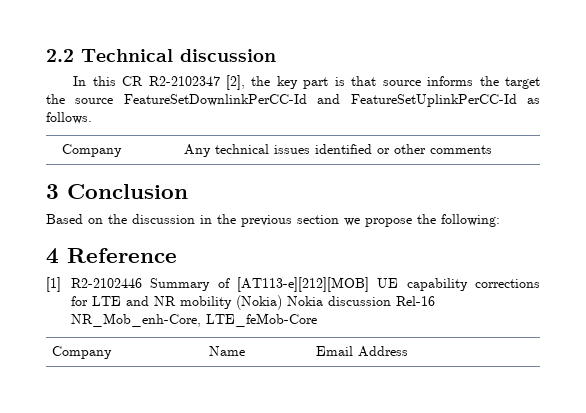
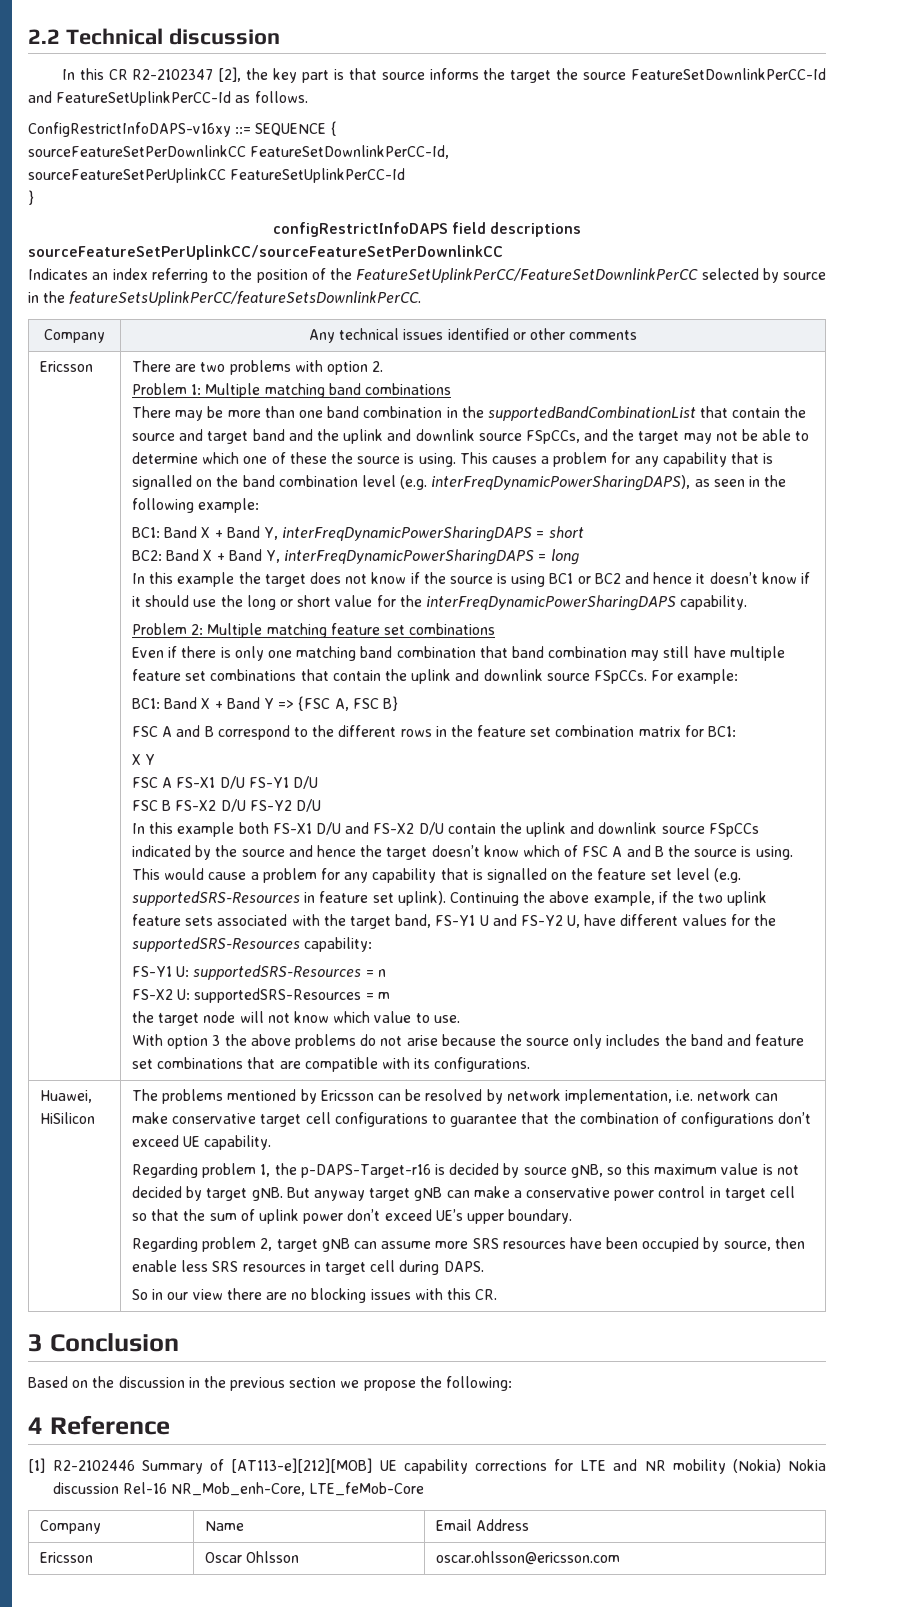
(92, 118) none -> [28,121,337,137] [28,145,450,159] [28,168,406,183] [28,190,34,205] [272,222,582,237] [28,245,503,260] [28,268,826,283] [28,291,422,306] // ConfigRestrictInfoDAPS-v16xy ::= SEQUENCE { // sourceFeatureSetPerDownlinkCC FeatureSetDownlinkPerCC-Id, // sourceFeatureSetPerUplinkCC FeatureSetUplinkPerCC-Id // } // configRestrictInfoDAPS field descriptions // sourceFeatureSetPerUplinkCC/sourceFeatureSetPerDownlinkCC // Indicates an index referring to the position of the FeatureSetUplinkPerCC/FeatureSetDownlinkPerCC selected by source in the featureSetsUplinkPerCC/featureSetsDownlinkPerCC.
(492, 149) none -> [40,361,94,372] [132,360,384,375] [132,383,451,398] [132,406,807,421] [132,429,810,444] [132,452,774,467] [132,475,787,491] [132,498,260,513] [132,526,584,542] [132,549,579,565] [132,572,810,587] [132,595,748,611] [132,623,496,638] [132,646,785,661] [132,669,739,684] [132,696,398,711] [132,725,737,740] [132,754,156,765] [132,776,318,789] [132,799,321,812] [132,822,759,837] [132,845,793,860] [132,868,742,883] [132,891,768,906] [132,914,777,929] [132,937,373,952] [132,965,386,980] [132,988,390,1003] [132,1011,460,1026] [132,1034,805,1049] [132,1057,531,1072] [40,1090,93,1103] [40,1112,96,1124] [132,1089,779,1104] [132,1112,812,1127] [132,1135,272,1150] [132,1163,799,1178] [132,1186,796,1201] [132,1209,573,1224] [132,1237,805,1252] [132,1260,484,1275] [132,1288,498,1303] // Ericsson | There are two problems with option 2. // Problem 1: Multiple matching band combinations // There may be more than one band combination in the supportedBandCombinationList that contain the source and target band and the uplink and downlink source FSpCCs, and the target may not be able to determine which one of these the source is using. This causes a problem for any capability that is signalled on the band combination level (e.g. interFreqDynamicPowerSharingDAPS), as seen in the following example: // BC1: Band X + Band Y, interFreqDynamicPowerSharingDAPS = short // BC2: Band X + Band Y, interFreqDynamicPowerSharingDAPS = long // In this example the target does not know if the source is using BC1 or BC2 and hence it doesn’t know if it should use the long or short value for the interFreqDynamicPowerSharingDAPS capability. // Problem 2: Multiple matching feature set combinations // Even if there is only one matching band combination that band combination may still have multiple feature set combinations that contain the uplink and downlink source FSpCCs. For example: // BC1: Band X + Band Y => {FSC A, FSC B} // FSC A and B correspond to the different rows in the feature set combination matrix for BC1: // X Y // FSC A FS-X1 D/U FS-Y1 D/U // FSC B FS-X2 D/U FS-Y2 D/U // In this example both FS-X1 D/U and FS-X2 D/U contain the uplink and downlink source FSpCCs indicated by the source and hence the target doesn’t know which of FSC A and B the source is using. This would cause a problem for any capability that is signalled on the feature set level (e.g. supportedSRS-Resources in feature set uplink). Continuing the above example, if the two uplink feature sets associated with the target band, FS-Y1 U and FS-Y2 U, have different values for the supportedSRS-Resources capability: // FS-Y1 U: supportedSRS-Resources = n // FS-X2 U: supportedSRS-Resources = m // the target node will not know which value to use. // With option 3 the above problems do not arise because the source only includes the band and feature set combinations that are compatible with its configurations. // Huawei, HiSilicon | The problems mentioned by Ericsson can be resolved by network implementation, i.e. network can make conservative target cell configurations to guarantee that the combination of configurations don’t exceed UE capability. // Regarding problem 1, the p-DAPS-Target-r16 is decided by source gNB, so this maximum value is not decided by target gNB. But anyway target gNB can make a conservative power control in target cell so that the sum of uplink power don’t exceed UE’s upper boundary. // Regarding problem 2, target gNB can assume more SRS resources have been occupied by source, then enable less SRS resources in target cell during DAPS. // So in our view there are no blocking issues with this CR.
(409, 351) none -> [40,1552,94,1563] [205,1551,300,1563] [436,1551,621,1565] // Ericsson | Oscar Ohlsson | oscar.ohlsson@ericsson.com

